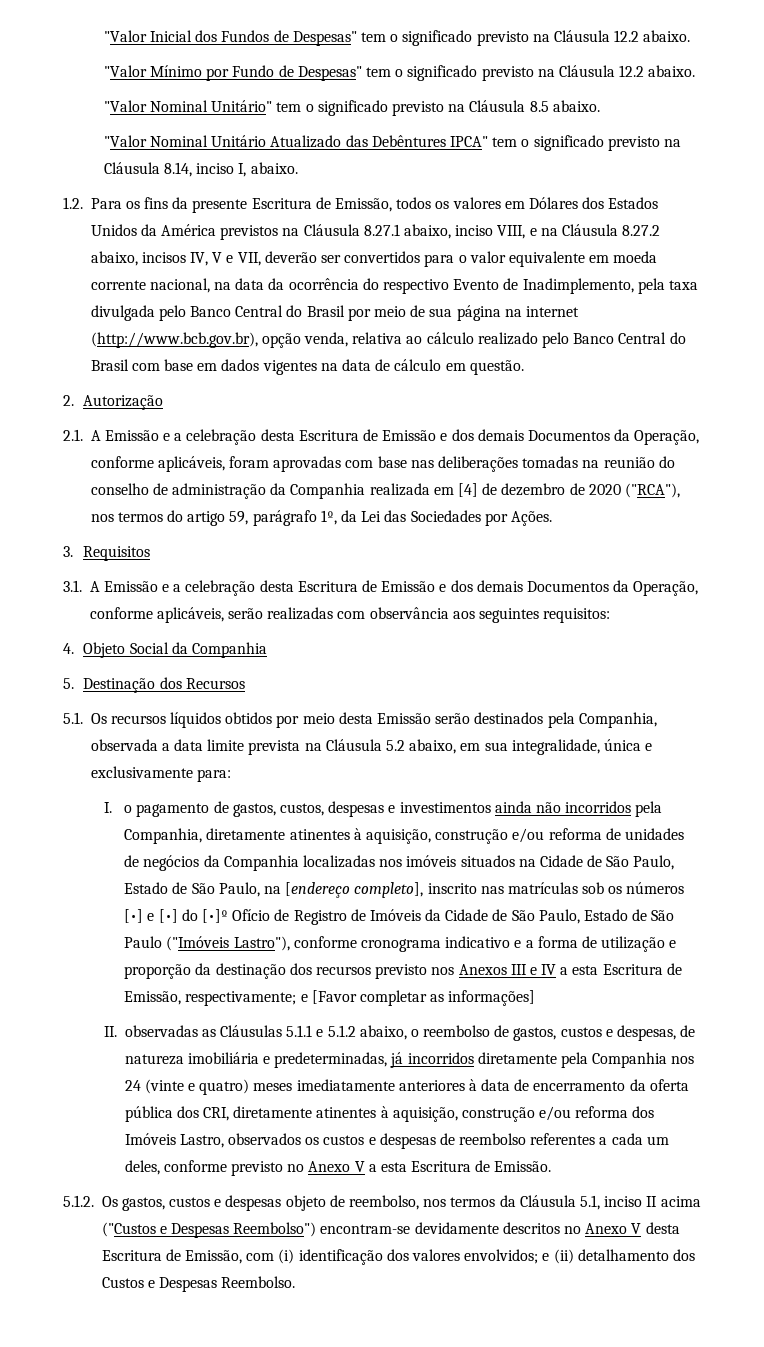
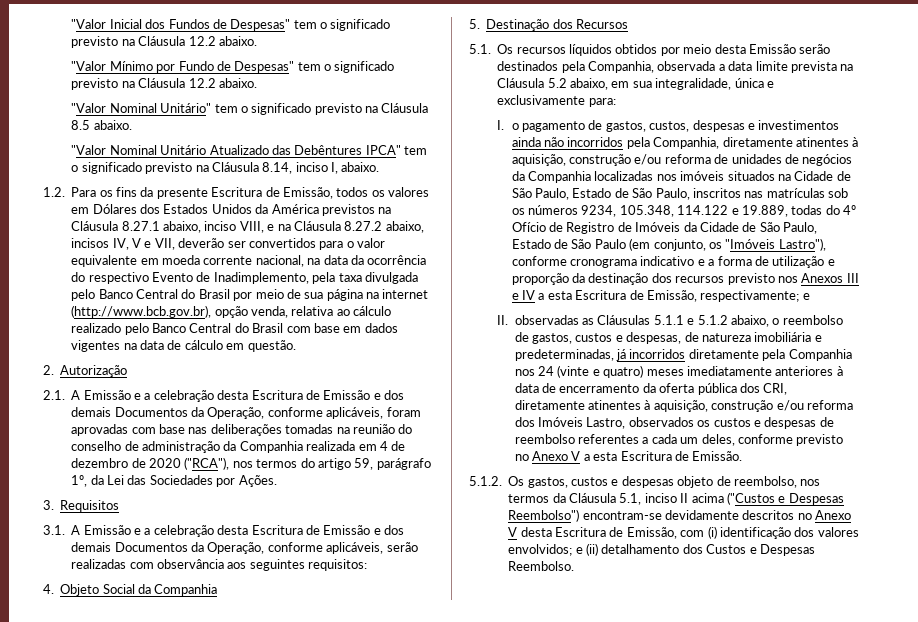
[458,483,479,497] [4] -> [379,441,388,451] 4
[264,882,477,898] na [endereço completo], inscrito -> [692,188,741,198] inscritos
[124,909,229,923] [•] e [•] do [•]º -> [581,205,857,217] 9234, 105.348, 114.122 e 19.889, todas do 4º
[166,936,230,951] ("Imóveis -> [629,238,776,251] (em conjunto, os "Imóveis
[311,990,536,1006] [Favor completar as informações] -> (810, 296) none

